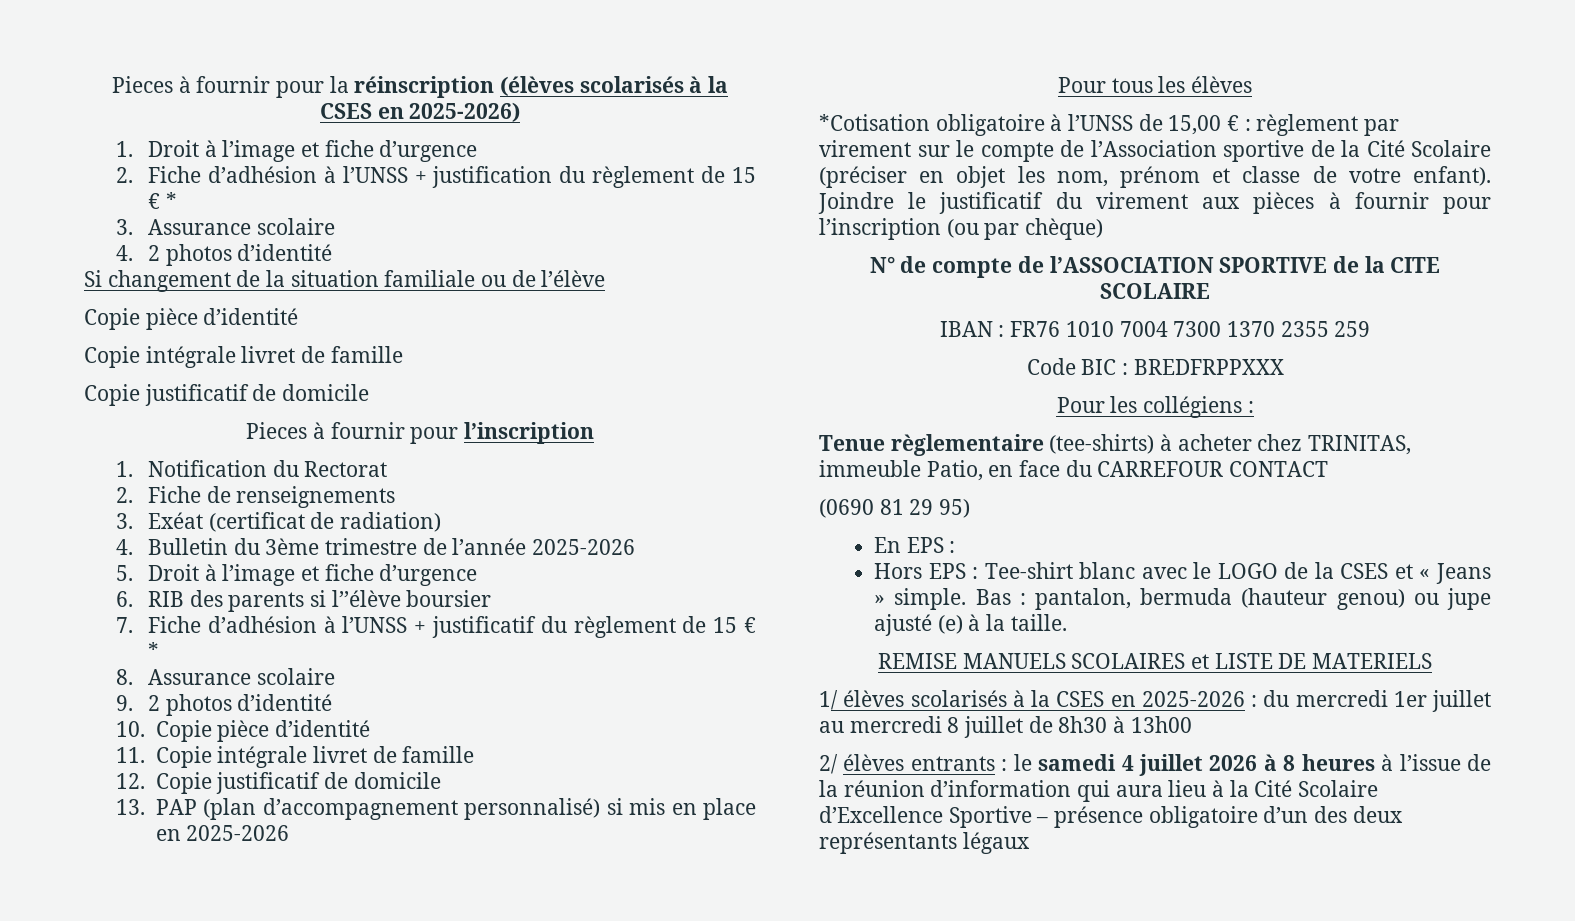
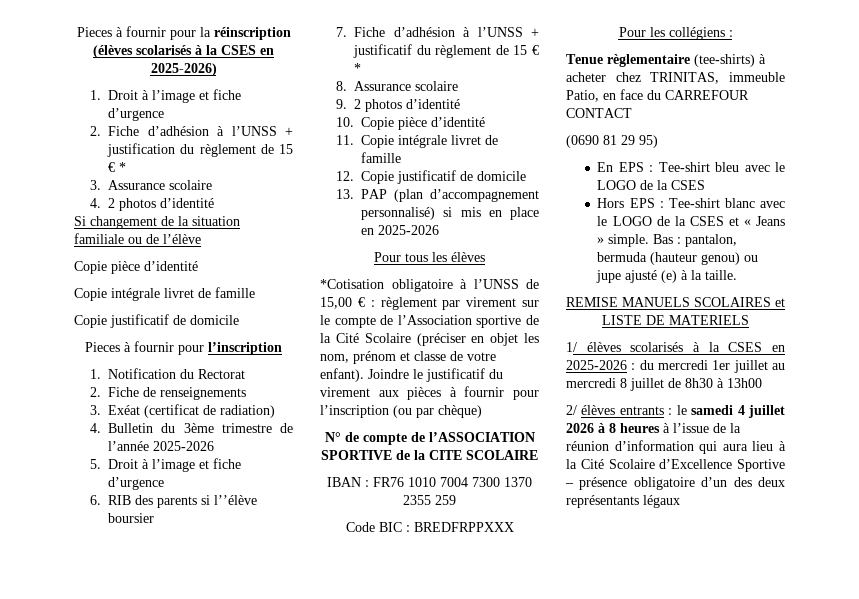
(956, 547) none -> [658,162,785,172] [597,180,706,190] Tee-shirt bleu avec le LOGO de la CSES

